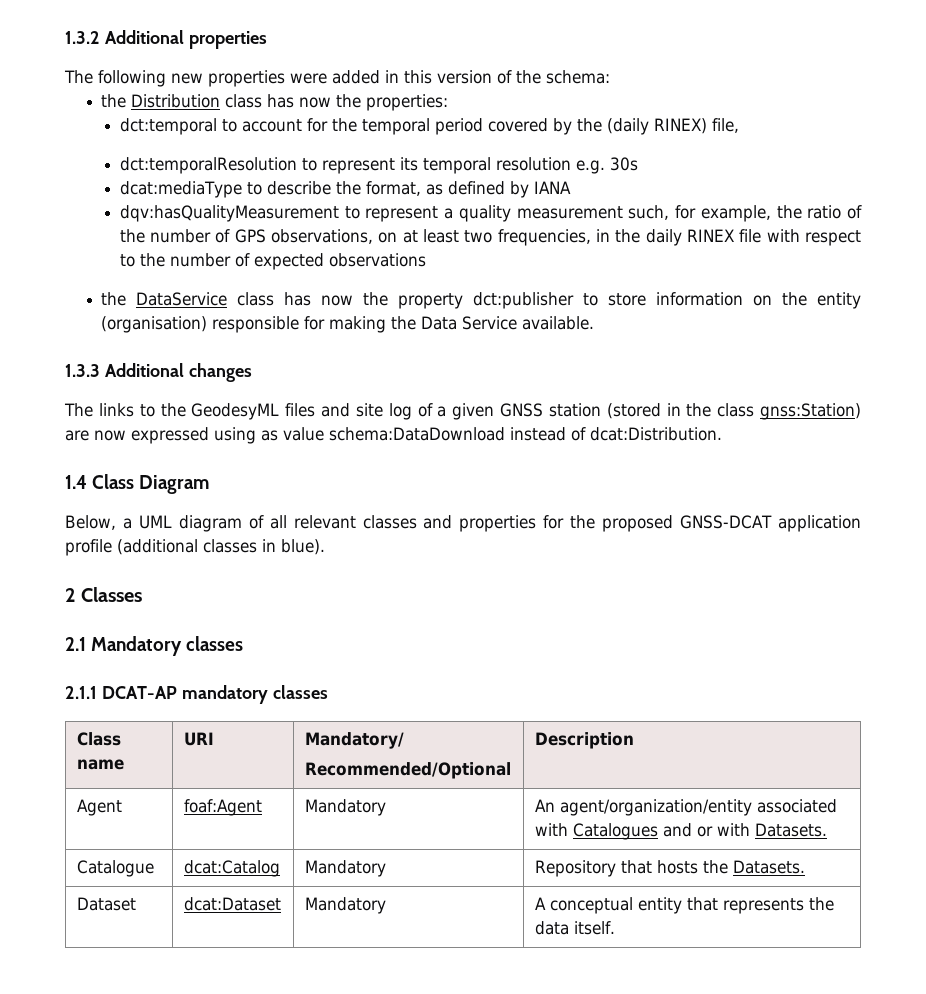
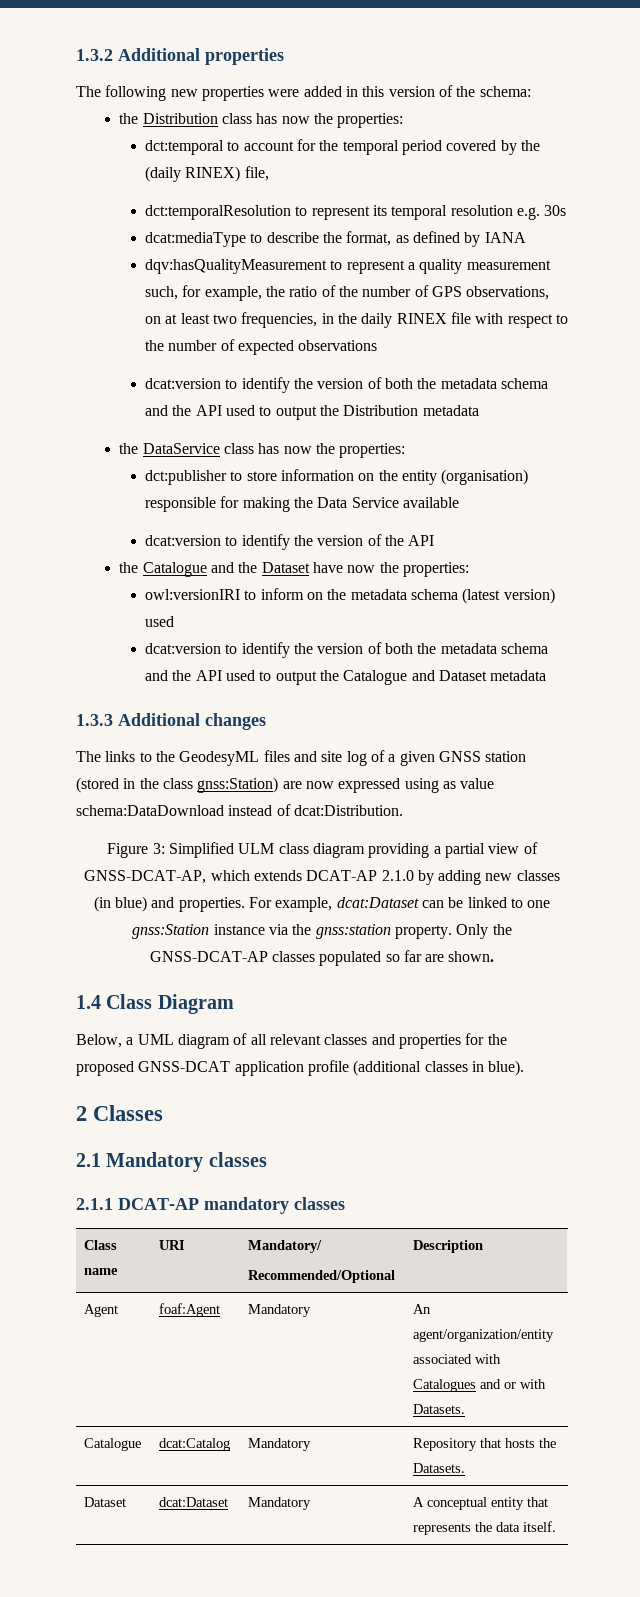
(426, 260) none -> [144,377,548,393] [144,405,479,420] // dcat:version to identify the version of both the metadata schema and the API used to output the Distribution metadata
[398,293,464,309] property -> [339,443,406,458] properties: //
[522,316,595,330] available. -> [402,497,459,508] [144,534,435,550] [119,562,469,577] [144,588,555,604] [144,616,174,627] [144,642,548,658] [144,670,547,685] available // dcat:version to identify the version of the API // the Catalogue and the Dataset have now the properties: // owl:versionIRI to inform on the metadata schema (latest version) used // dcat:version to identify the version of both the metadata schema and the API used to output the Catalogue and Dataset metadata
(722, 434) none -> [107,842,538,858] [84,870,560,885] [93,896,551,912] [132,924,512,939] [149,950,495,966] // Figure 3: Simplified ULM class diagram providing a partial view of GNSS-DCAT-AP, which extends DCAT-AP 2.1.0 by adding new classes (in blue) and properties. For example, dcat:Dataset can be linked to one gnss:Station instance via the gnss:station property. Only the GNSS-DCAT-AP classes populated so far are shown.

